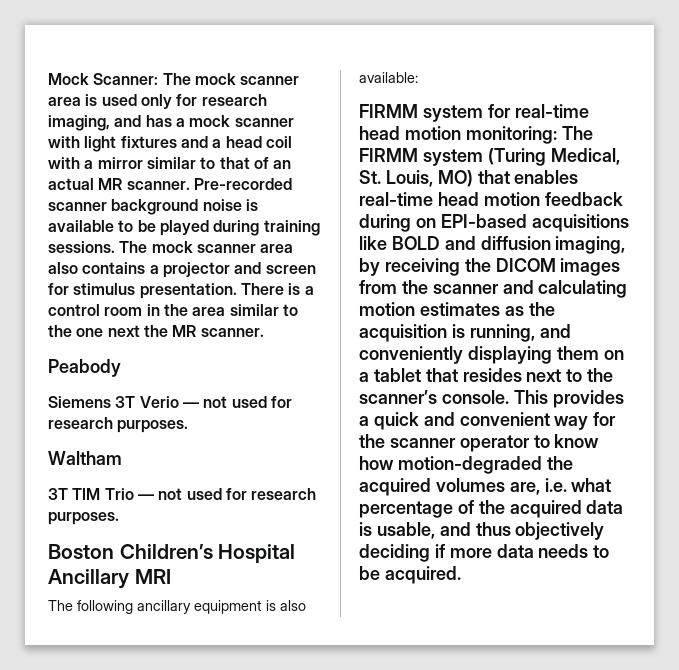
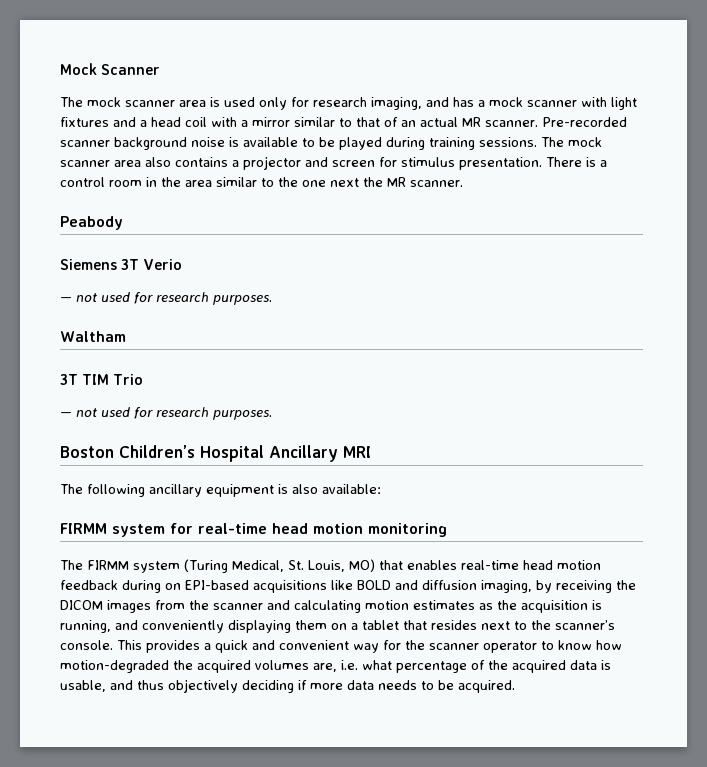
[93,73,159,85] Scanner: -> [101,64,161,75] Scanner //
(179, 402) none -> (183, 264) //
(134, 494) none -> (144, 379) //
[465,126,557,144] monitoring: -> [368,523,447,537] monitoring //

